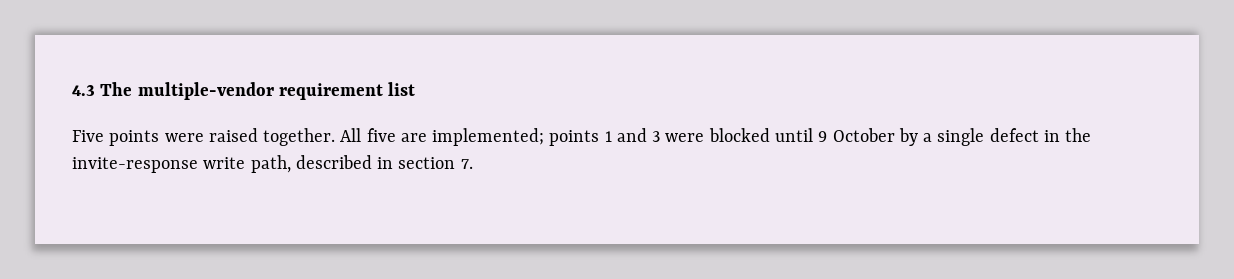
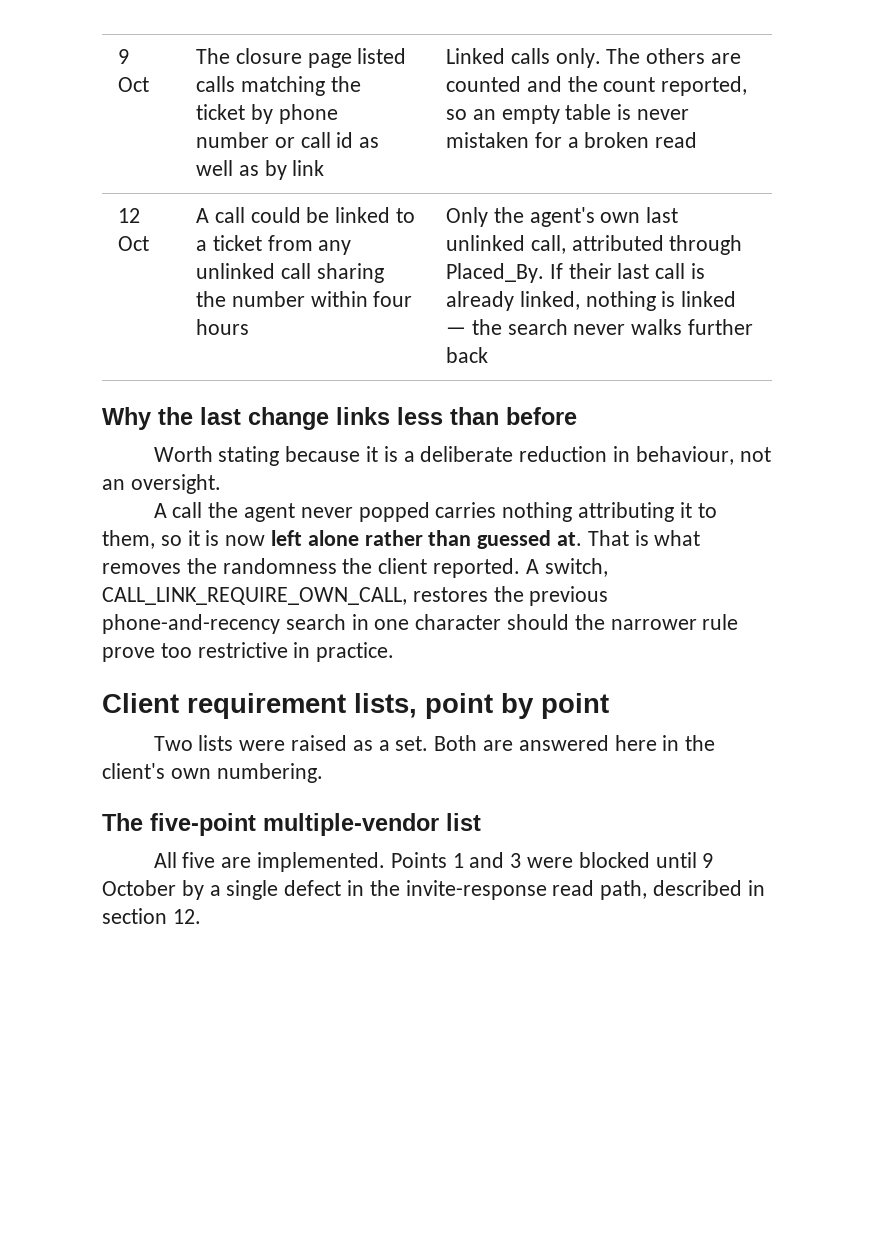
[72,82,416,100] [72,128,336,146] 4.3 The multiple-vendor requirement list // Five points were raised together. -> [117,49,129,64] [117,77,149,92] [195,48,407,68] [195,76,361,96] [195,104,338,124] [195,132,380,148] [195,160,325,180] [445,48,741,68] [445,76,748,96] [445,104,689,124] [445,132,698,148] [117,208,140,223] [117,236,149,251] [195,207,415,223] [195,235,352,255] [195,263,384,283] [195,291,413,307] [195,319,249,335] [445,207,679,227] [445,235,743,255] [445,263,705,283] [445,291,737,311] [445,319,753,335] [445,347,488,363] [102,407,577,430] [153,446,771,466] [102,474,221,494] [153,502,717,522] [102,530,701,549] [102,558,608,578] [102,586,609,606] [102,614,739,634] [102,642,395,662] [102,693,609,719] [153,735,716,751] [102,763,323,783] [102,813,481,836] 9 Oct | The closure page listed calls matching the ticket by phone number or call id as well as by link | Linked calls only. The others are counted and the count reported, so an empty table is never mistaken for a broken read // 12 Oct | A call could be linked to a ticket from any unlinked call sharing the number within four hours | Only the agent's own last unlinked call, attributed through Placed_By. If their last call is already linked, nothing is linked — the search never walks further back // Why the last change links less than before // Worth stating because it is a deliberate reduction in behaviour, not an oversight. // A call the agent never popped carries nothing attributing it to them, so it is now left alone rather than guessed at. That is what removes the randomness the client reported. A switch, CALL_LINK_REQUIRE_OWN_CALL, restores the previous phone-and-recency search in one character should the narrower rule prove too restrictive in practice. // Client requirement lists, point by point // Two lists were raised as a set. Both are answered here in the client's own numbering. // The five-point multiple-vendor list //
[432,128,600,146] implemented; points -> [257,852,447,872] implemented. Points
[203,157,246,169] write -> [552,880,595,896] read
[460,159,473,169] 7. -> [172,909,201,924] 12.

